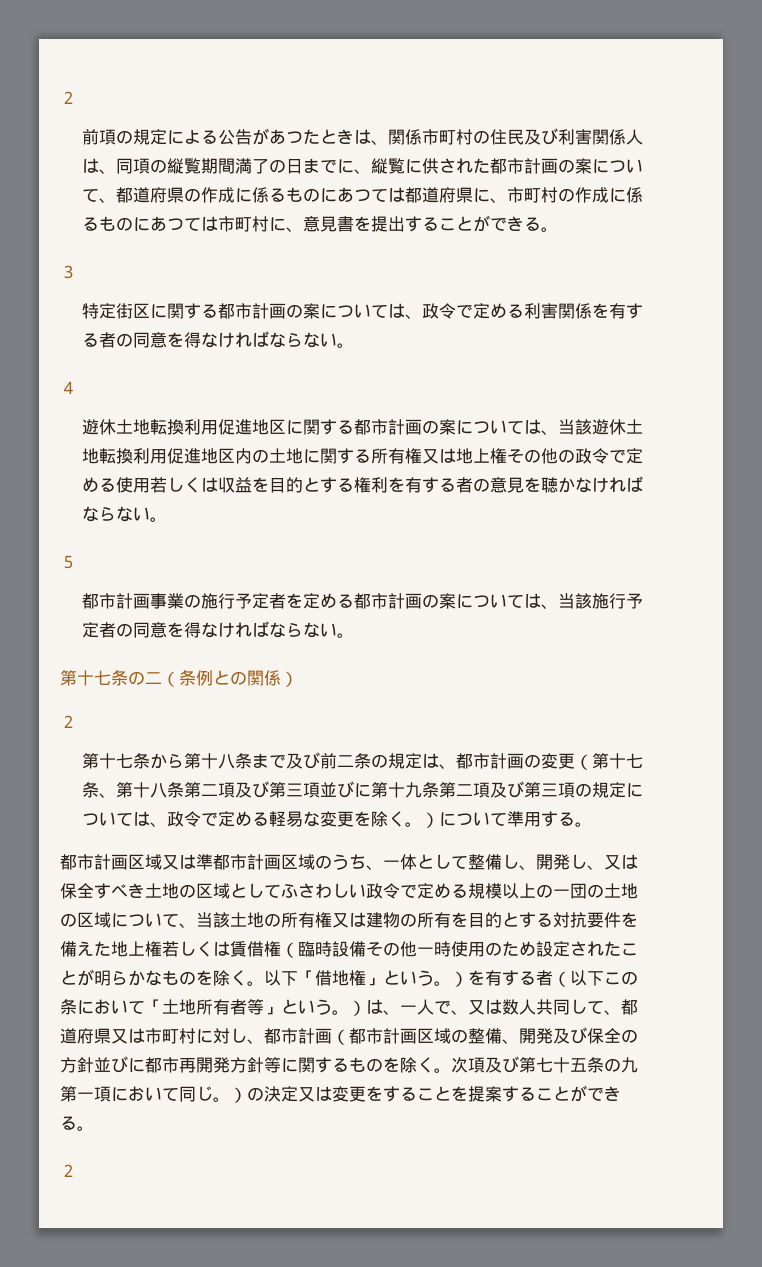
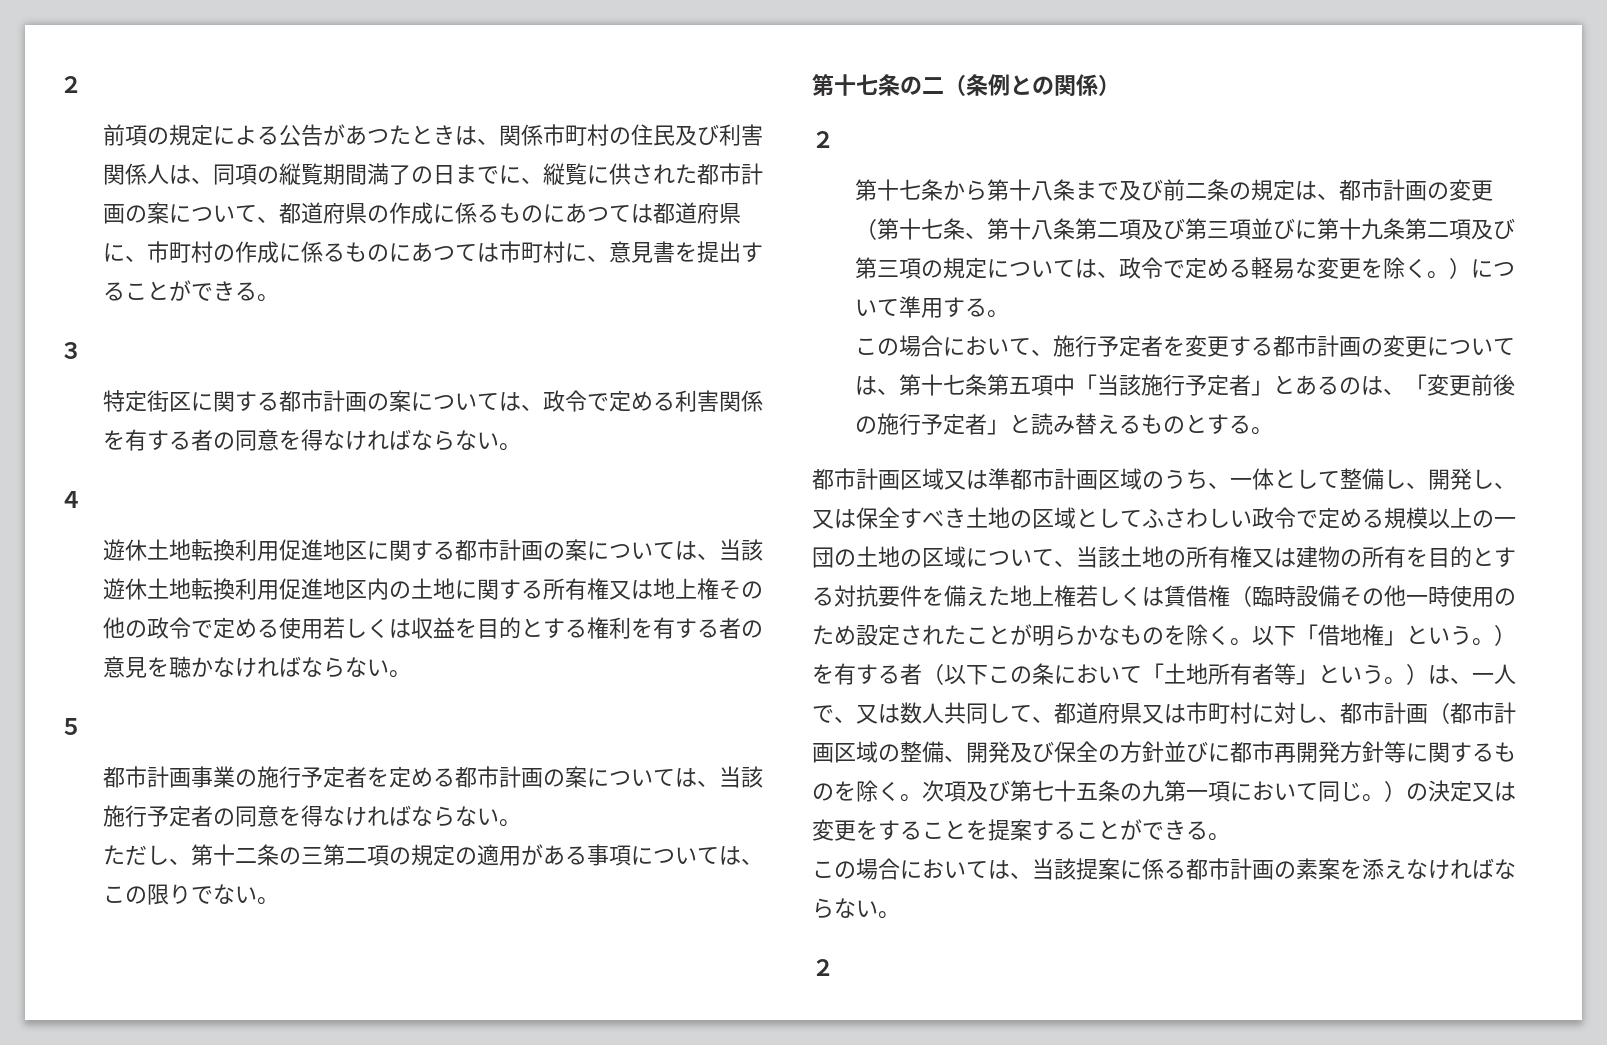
(354, 635) none -> [102,844,763,866] [102,884,279,905] // ただし、第十二条の三第二項の規定の適用がある事項については、この限りでない。
(592, 824) none -> [854,335,1515,357] [854,374,1515,396] [854,413,1273,435] // この場合において、施行予定者を変更する都市計画の変更については、第十七条第五項中「当該施行予定者」とあるのは、「変更前後の施行予定者」と読み替えるものとする。
(94, 1128) none -> [812,858,1516,880] [812,898,900,919] // この場合においては、当該提案に係る都市計画の素案を添えなければならない。

